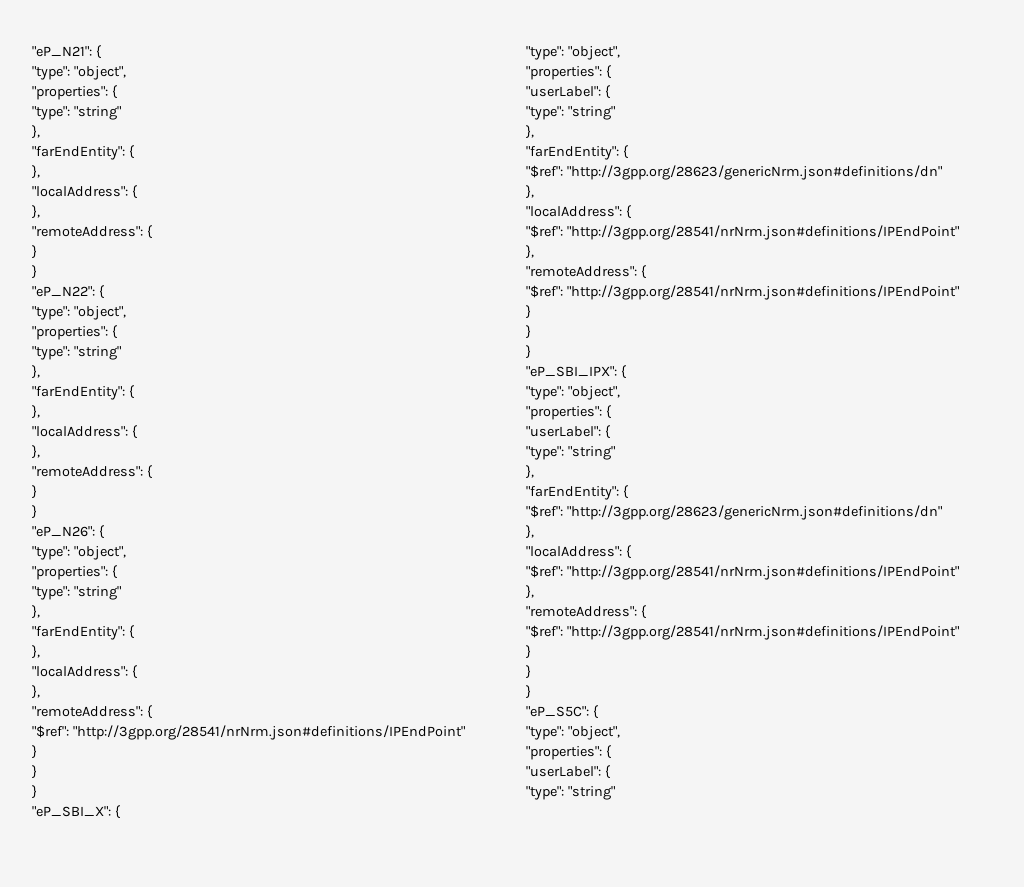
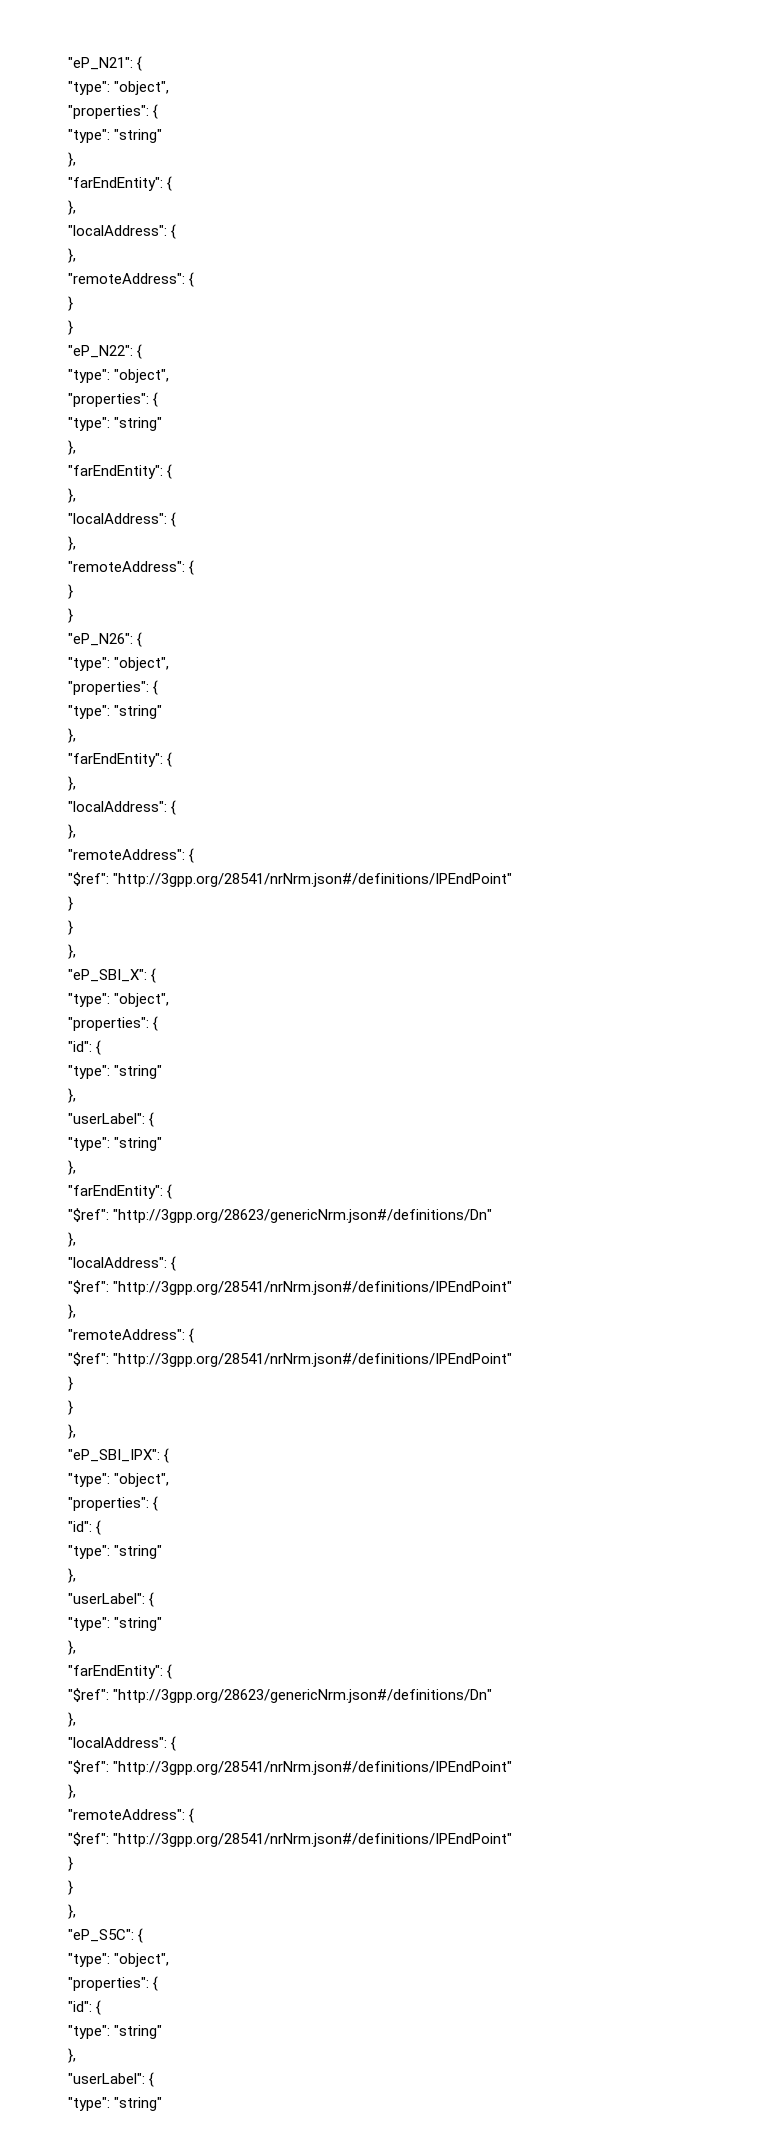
[72,725,465,740] [32,745,37,759] [32,765,37,779] [32,785,37,799] "http://3gpp.org/28541/nrNrm.json#definitions/IPEndPoint" // } // } // } -> [113,873,513,887] [68,896,73,911] [68,920,73,935] [68,944,76,959] "http://3gpp.org/28541/nrNrm.json#/definitions/IPEndPoint" // } // } // },
[526,85,610,99] [526,106,615,120] [526,125,534,139] [526,145,628,160] [526,165,942,180] [526,185,534,199] [526,205,631,219] [526,225,959,240] [526,245,534,259] [526,265,646,279] [526,285,959,300] [526,305,531,319] [526,325,531,339] [526,345,531,359] // "userLabel": { // "type": "string" // }, // "farEndEntity": { // "$ref": "http://3gpp.org/28623/genericNrm.json#definitions/dn" // }, // "localAddress": { // "$ref": "http://3gpp.org/28541/nrNrm.json#definitions/IPEndPoint" // }, // "remoteAddress": { // "$ref": "http://3gpp.org/28541/nrNrm.json#definitions/IPEndPoint" // } // } // } -> [68,1040,102,1055] [68,1065,163,1079] [68,1088,76,1103] [68,1112,155,1127] [68,1137,163,1151] [68,1160,76,1175] [68,1184,173,1199] [68,1208,493,1223] [68,1232,76,1247] [68,1256,177,1271] [68,1280,513,1295] [68,1304,76,1319] [68,1328,195,1343] [68,1352,513,1367] [68,1376,73,1391] [68,1400,73,1415] [68,1424,76,1439] // "id": { // "type": "string" // }, // "userLabel": { // "type": "string" // }, // "farEndEntity": { // "$ref": "http://3gpp.org/28623/genericNrm.json#/definitions/Dn" // }, // "localAddress": { // "$ref": "http://3gpp.org/28541/nrNrm.json#/definitions/IPEndPoint" // }, // "remoteAddress": { // "$ref": "http://3gpp.org/28541/nrNrm.json#/definitions/IPEndPoint" // } // } // },
[526,425,610,439] [526,446,615,460] [526,465,534,479] [526,485,628,500] [526,505,942,520] [526,525,534,539] [526,545,631,559] [526,565,959,580] [526,585,534,599] [526,605,646,619] [526,625,959,640] [526,645,531,659] [526,665,531,679] [526,685,531,699] // "userLabel": { // "type": "string" // }, // "farEndEntity": { // "$ref": "http://3gpp.org/28623/genericNrm.json#definitions/dn" // }, // "localAddress": { // "$ref": "http://3gpp.org/28541/nrNrm.json#definitions/IPEndPoint" // }, // "remoteAddress": { // "$ref": "http://3gpp.org/28541/nrNrm.json#definitions/IPEndPoint" // } // } // } -> [68,1520,102,1535] [68,1545,163,1559] [68,1568,76,1583] [68,1592,155,1607] [68,1617,163,1631] [68,1640,76,1655] [68,1664,173,1679] [68,1688,493,1703] [68,1712,76,1727] [68,1736,177,1751] [68,1760,513,1775] [68,1784,76,1799] [68,1808,195,1823] [68,1832,513,1847] [68,1856,73,1871] [68,1880,73,1895] [68,1904,76,1919] // "id": { // "type": "string" // }, // "userLabel": { // "type": "string" // }, // "farEndEntity": { // "$ref": "http://3gpp.org/28623/genericNrm.json#/definitions/Dn" // }, // "localAddress": { // "$ref": "http://3gpp.org/28541/nrNrm.json#/definitions/IPEndPoint" // }, // "remoteAddress": { // "$ref": "http://3gpp.org/28541/nrNrm.json#/definitions/IPEndPoint" // } // } // },
(611, 752) none -> [68,2000,102,2015] [68,2025,163,2039] [68,2048,76,2063] // "id": { // "type": "string" // },

